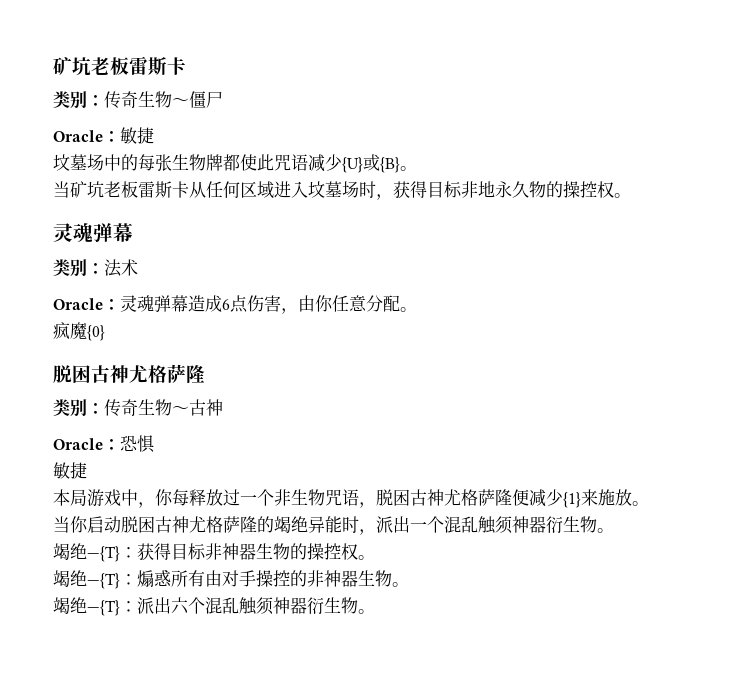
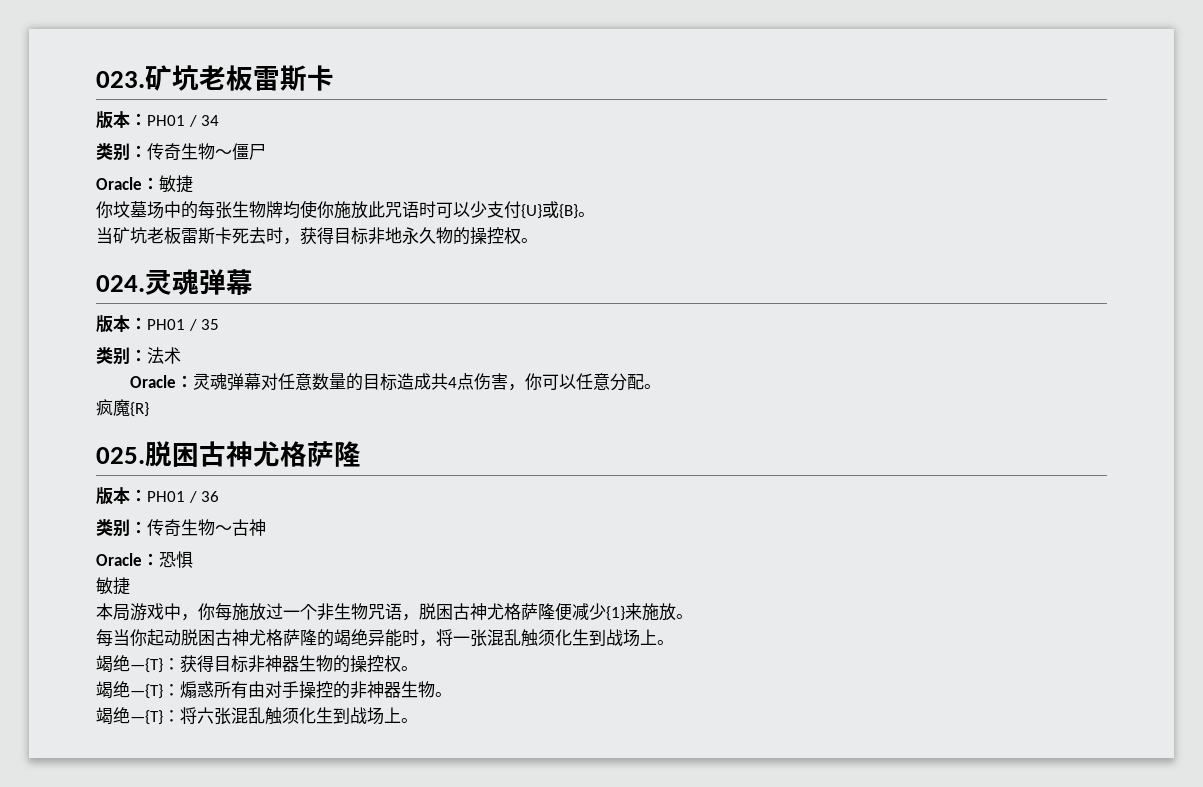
[53,56,186,76] 矿坑老板雷斯卡 -> [96,65,334,91] [96,111,220,129] 023.矿坑老板雷斯卡 // 版本：PH01 / 34
(154, 135) none -> [96,201,113,218] 你
[223,154,342,172] 都使此咒语减少 -> [283,200,521,219] 均使你施放此咒语时可以少支付
[189,181,359,199] 从任何区域进入坟墓场 -> [232,227,266,244] 死去
[53,223,133,243] 灵魂弹幕 -> [96,269,253,295] [96,315,220,333] 024.灵魂弹幕 // 版本：PH01 / 35
[188,295,230,312] 造成6 -> [261,373,458,391] 对任意数量的目标造成共4
[298,295,333,312] 由你 -> [525,373,577,390] 你可以
[87,325,105,341] [53,364,205,384] {0} // 脱困古神尤格萨隆 -> [130,402,149,417] [96,441,361,467] [96,487,220,505] {R} // 025.脱困古神尤格萨隆 // 版本：PH01 / 36
[189,489,206,506] 释 -> [232,603,249,621] 施
[53,516,104,533] 当你启 -> [96,629,164,646] 每当你起
[376,516,597,534] 派出一个混乱触须神器衍生物 -> [436,629,657,647] 将一张混乱触须化生到战场上
[137,597,358,615] 派出六个混乱触须神器衍生物 -> [180,707,401,725] 将六张混乱触须化生到战场上

